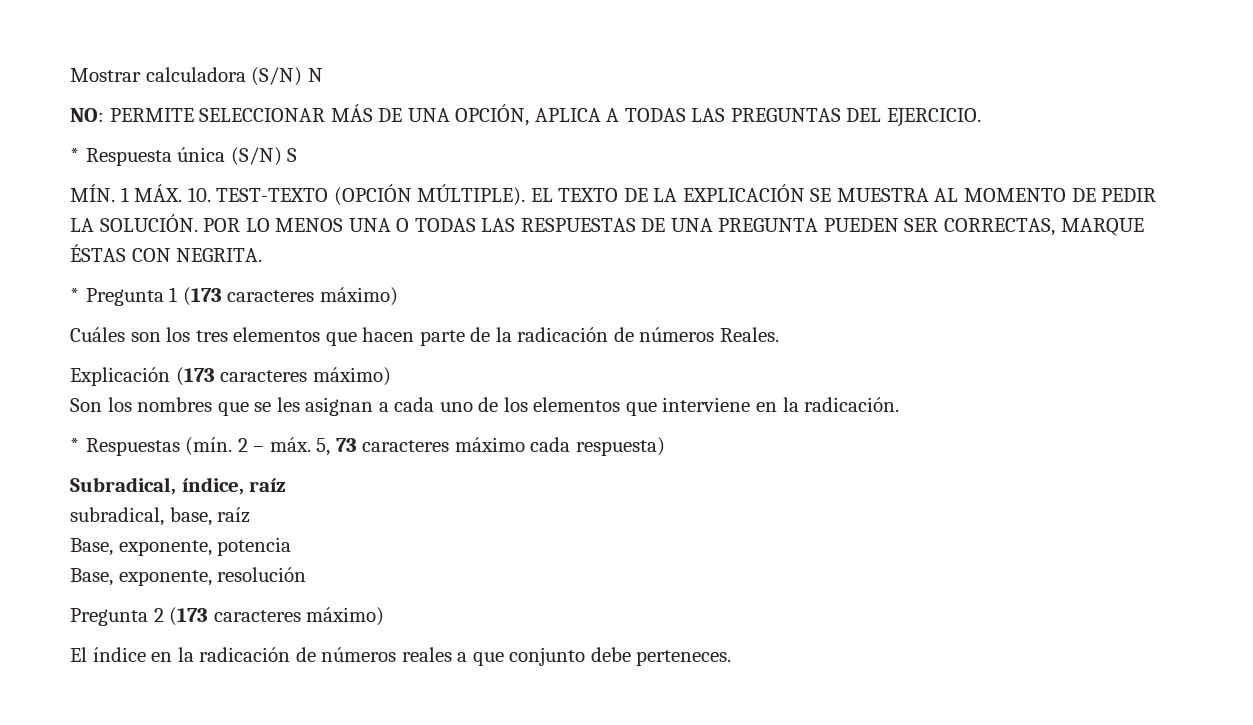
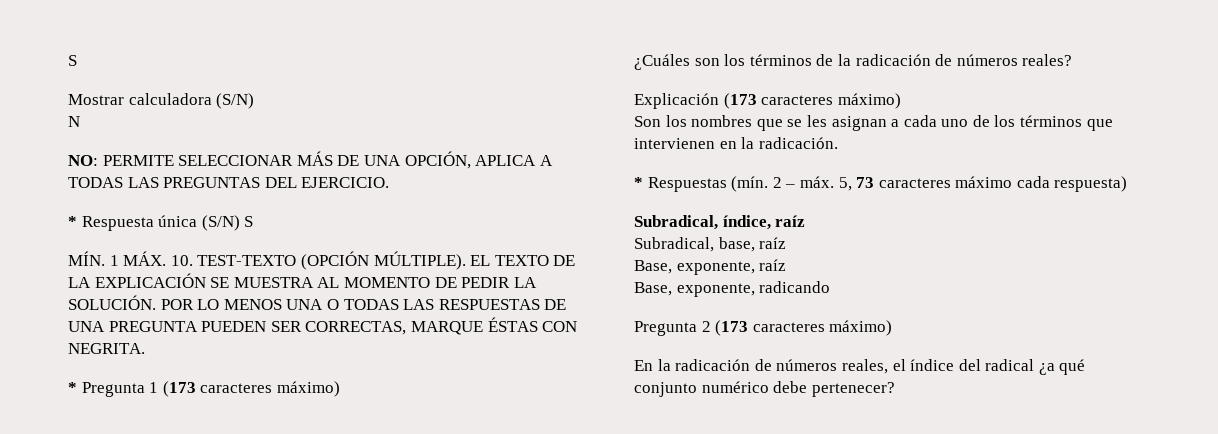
(70, 75) none -> [68,55,77,66] S //
(303, 76) none -> (255, 101) //
[70,327,125,342] Cuáles -> [634,54,690,70] ¿Cuáles
[195,327,465,346] tres elementos que hacen parte -> [749,54,812,66] términos
[719,327,779,342] Reales. -> [1022,54,1073,66] reales?
[533,397,751,416] elementos que interviene -> [1020,115,1113,131] [634,138,715,149] términos que intervienen
[70,507,164,526] subradical, -> [634,237,714,252] Subradical,
[217,537,292,556] [70,567,307,586] potencia // Base, exponente, resolución -> [759,259,787,271] [634,281,831,297] raíz // Base, exponente, radicando
[70,647,732,666] El índice en la radicación de números reales a que conjunto debe perteneces. -> [634,359,1086,375] [634,381,895,397] En la radicación de números reales, el índice del radical ¿a qué conjunto numérico debe pertenecer?

